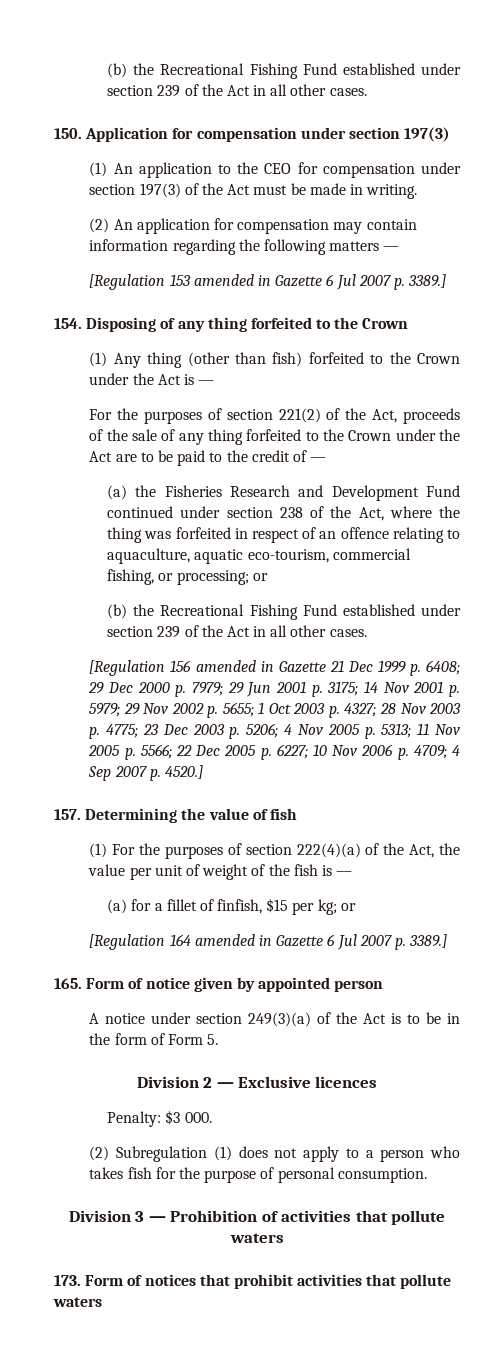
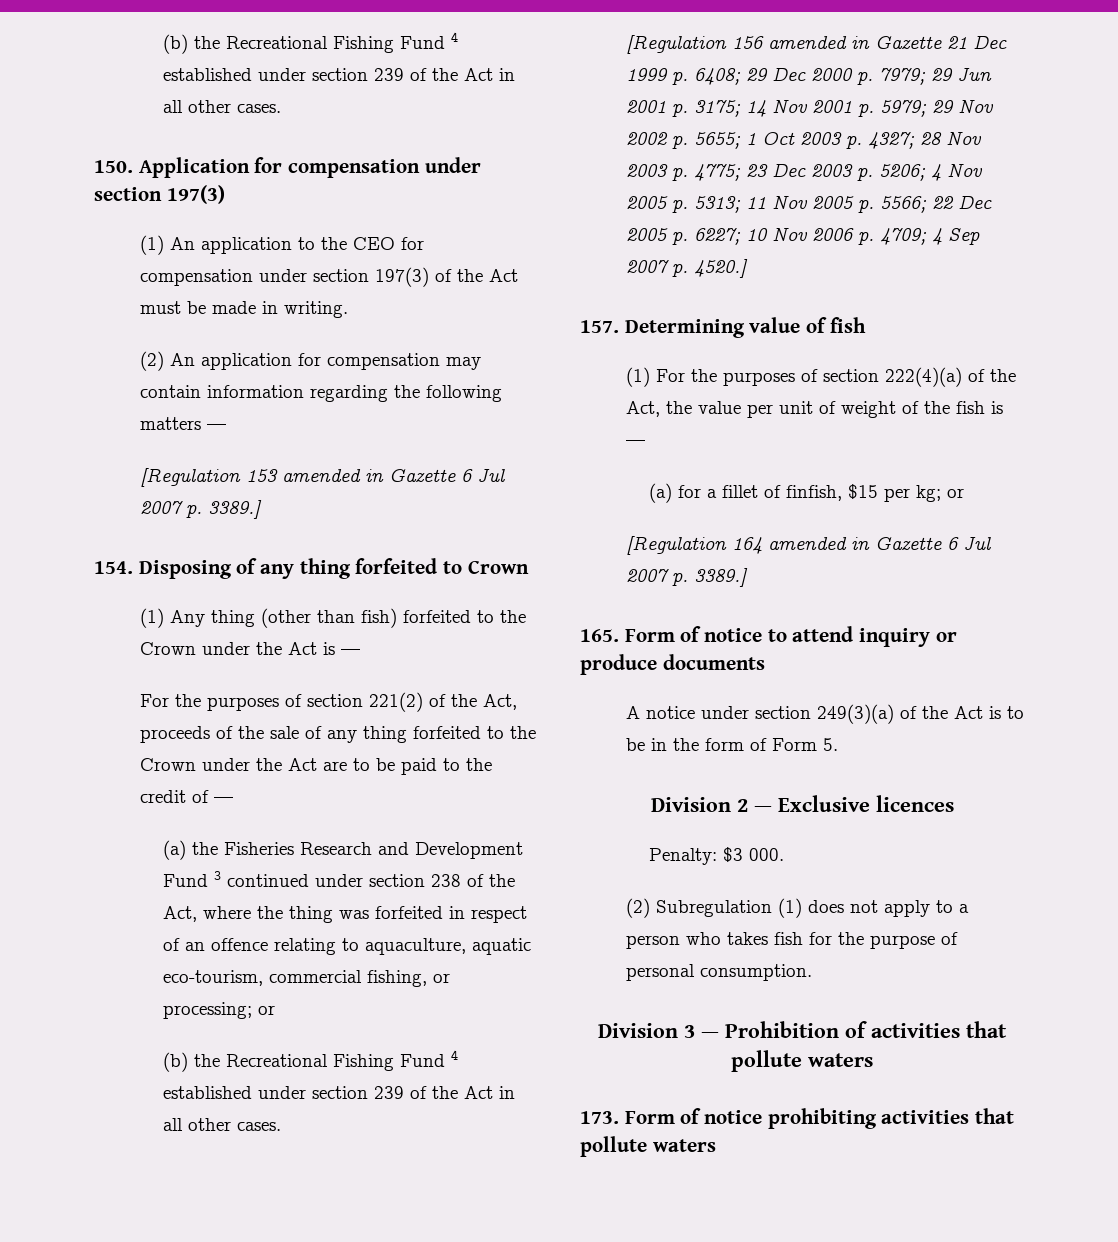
[107,63,337,79] (b) the Recreational Fishing Fund -> [162,32,458,54] (b) the Recreational Fishing Fund 4
[334,317,359,329] the -> (463, 567) none
(460, 491) none -> [213,871,221,880] 3
(337, 610) none -> [450,1050,458,1060] 4
[181,808,206,820] the -> (745, 328) none
[193,977,384,992] given by appointed person -> [767,626,957,647] [580,654,765,675] to attend inquiry or produce documents
[144,1274,293,1289] notices that prohibit -> [704,1108,877,1129] notice prohibiting

